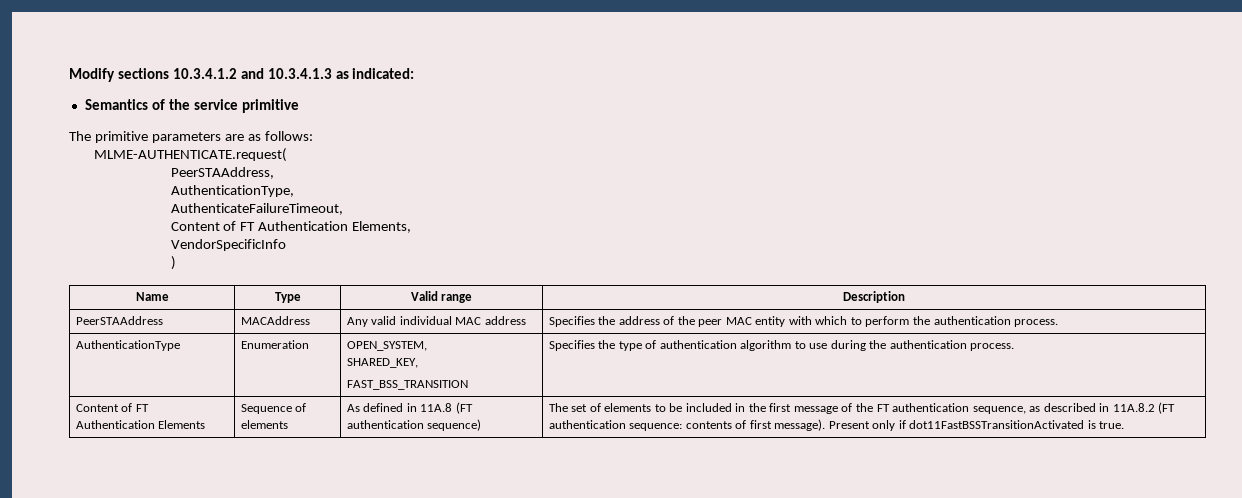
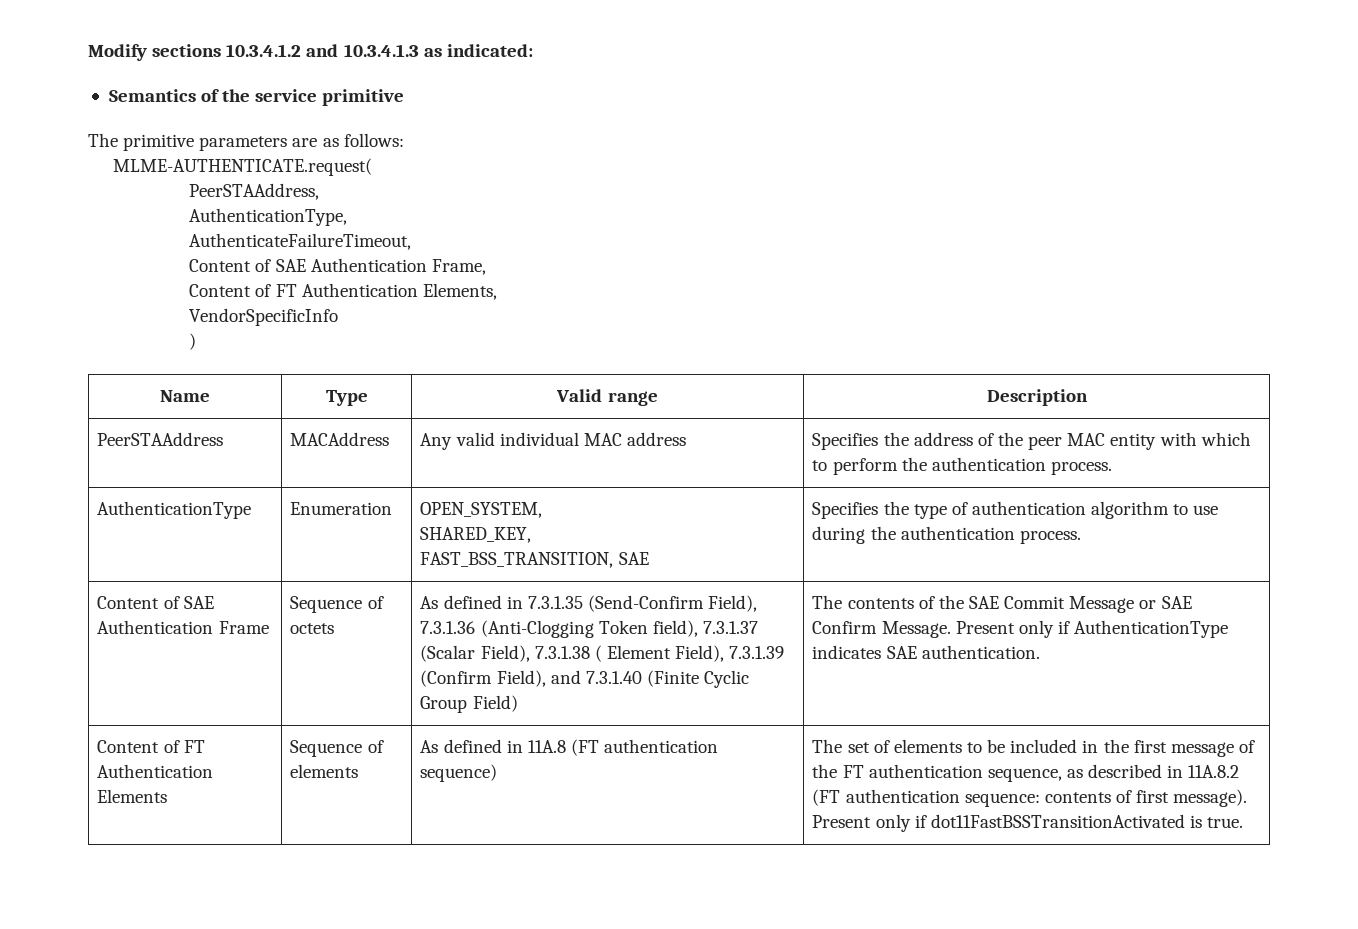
(343, 209) none -> [189,258,486,275] // Content of SAE Authentication Frame,
[346,380,468,390] FAST_BSS_TRANSITION -> [420,552,649,568] FAST_BSS_TRANSITION, SAE
(1015, 347) none -> [97,596,214,609] [97,620,269,634] [290,596,384,613] [290,623,335,634] [420,595,758,612] [420,620,758,638] [420,645,785,662] [420,670,750,688] [420,695,518,713] [812,595,1192,613] [812,620,1229,638] [812,645,1040,659] // Content of SAE Authentication Frame | Sequence of octets | As defined in 7.3.1.35 (Send-Confirm Field), 7.3.1.36 (Anti-Clogging Token field), 7.3.1.37 (Scalar Field), 7.3.1.38 ( Element Field), 7.3.1.39 (Confirm Field), and 7.3.1.40 (Finite Cyclic Group Field) | The contents of the SAE Commit Message or SAE Confirm Message. Present only if AuthenticationType indicates SAE authentication.

